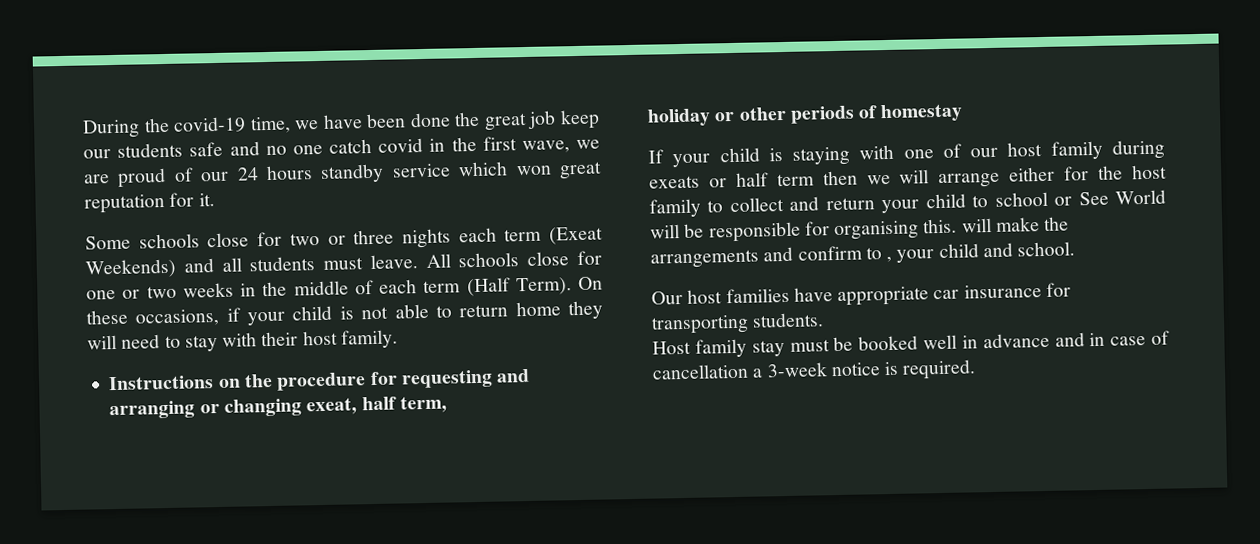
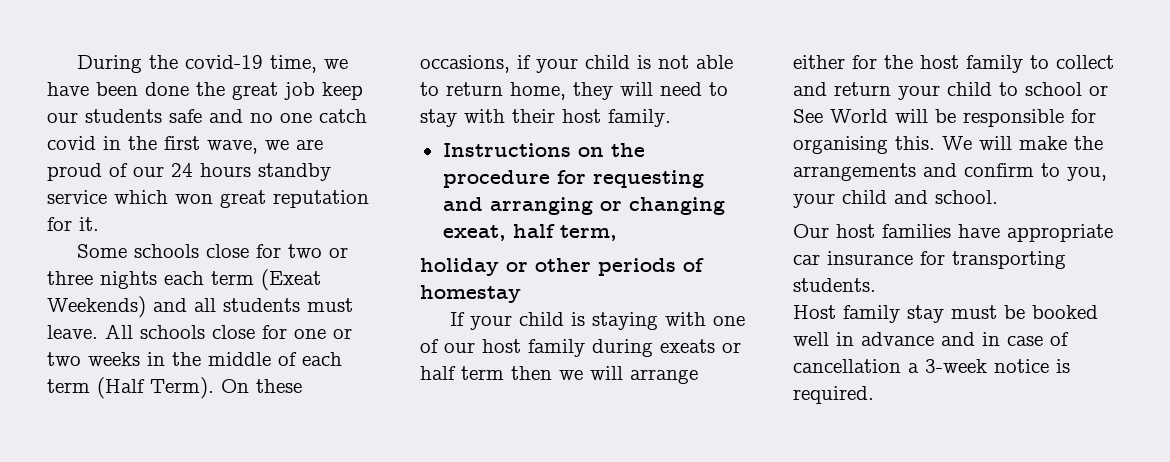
[515,301,561,317] home -> [510,82,566,100] home,
(958, 226) none -> [942,136,972,150] We
[886,255,893,263] , -> [1067,167,1107,181] you,

